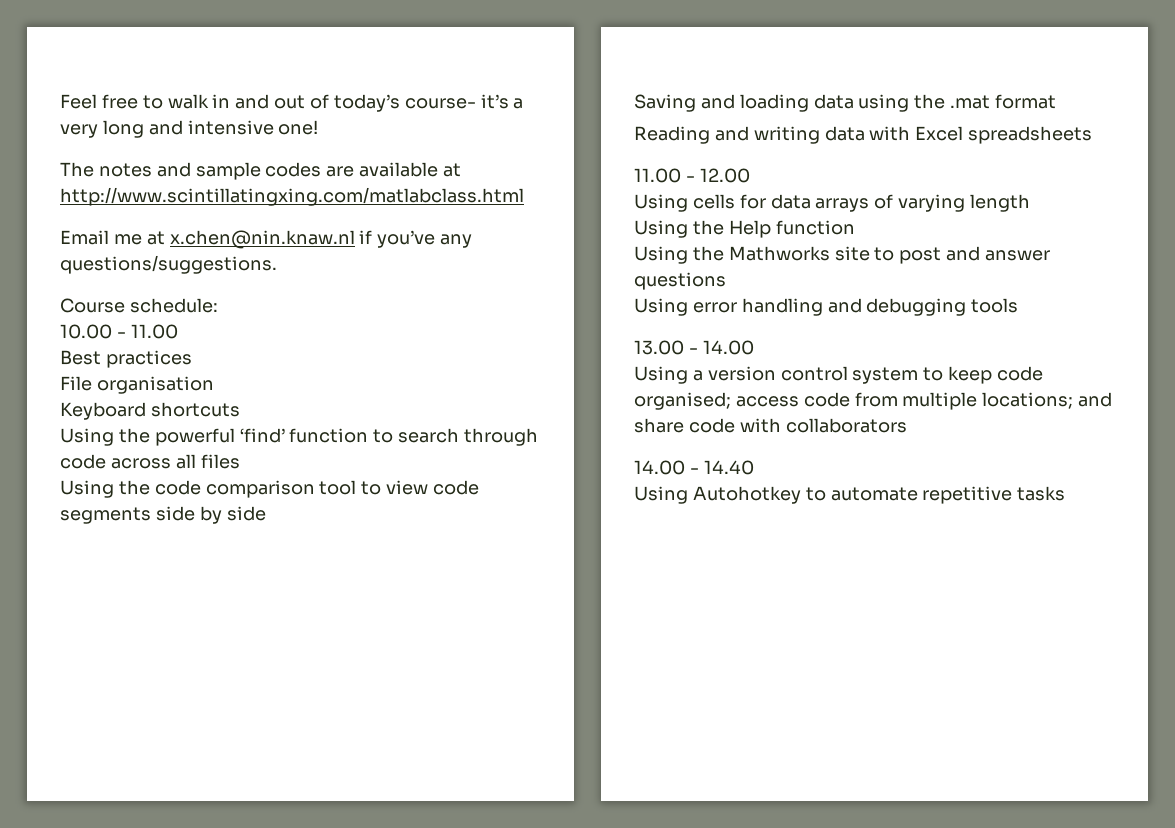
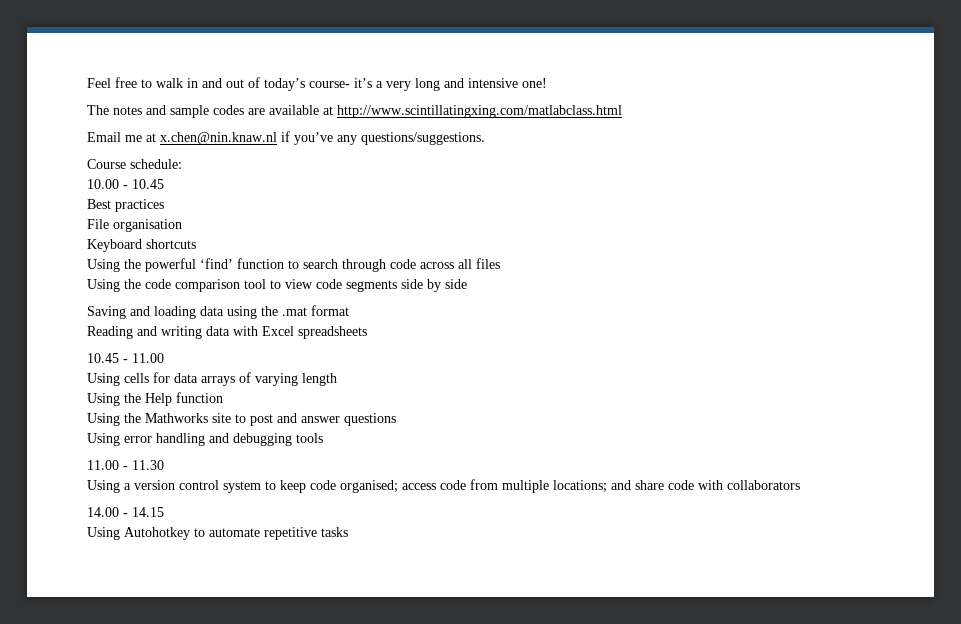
[130,324,178,339] 11.00 -> [132,179,164,189] 10.45
[634,168,750,183] 11.00 - 12.00 -> [87,353,164,363] 10.45 - 11.00
[634,340,754,355] 13.00 - 14.00 -> [87,460,164,470] 11.00 - 11.30
[703,460,754,475] 14.40 -> [132,507,164,517] 14.15

